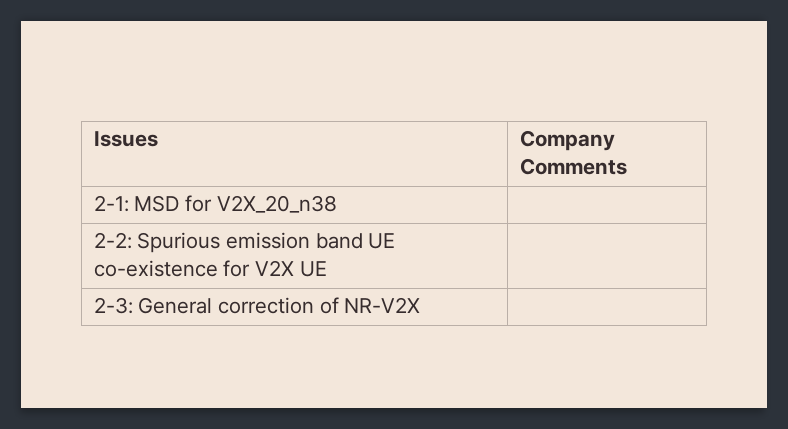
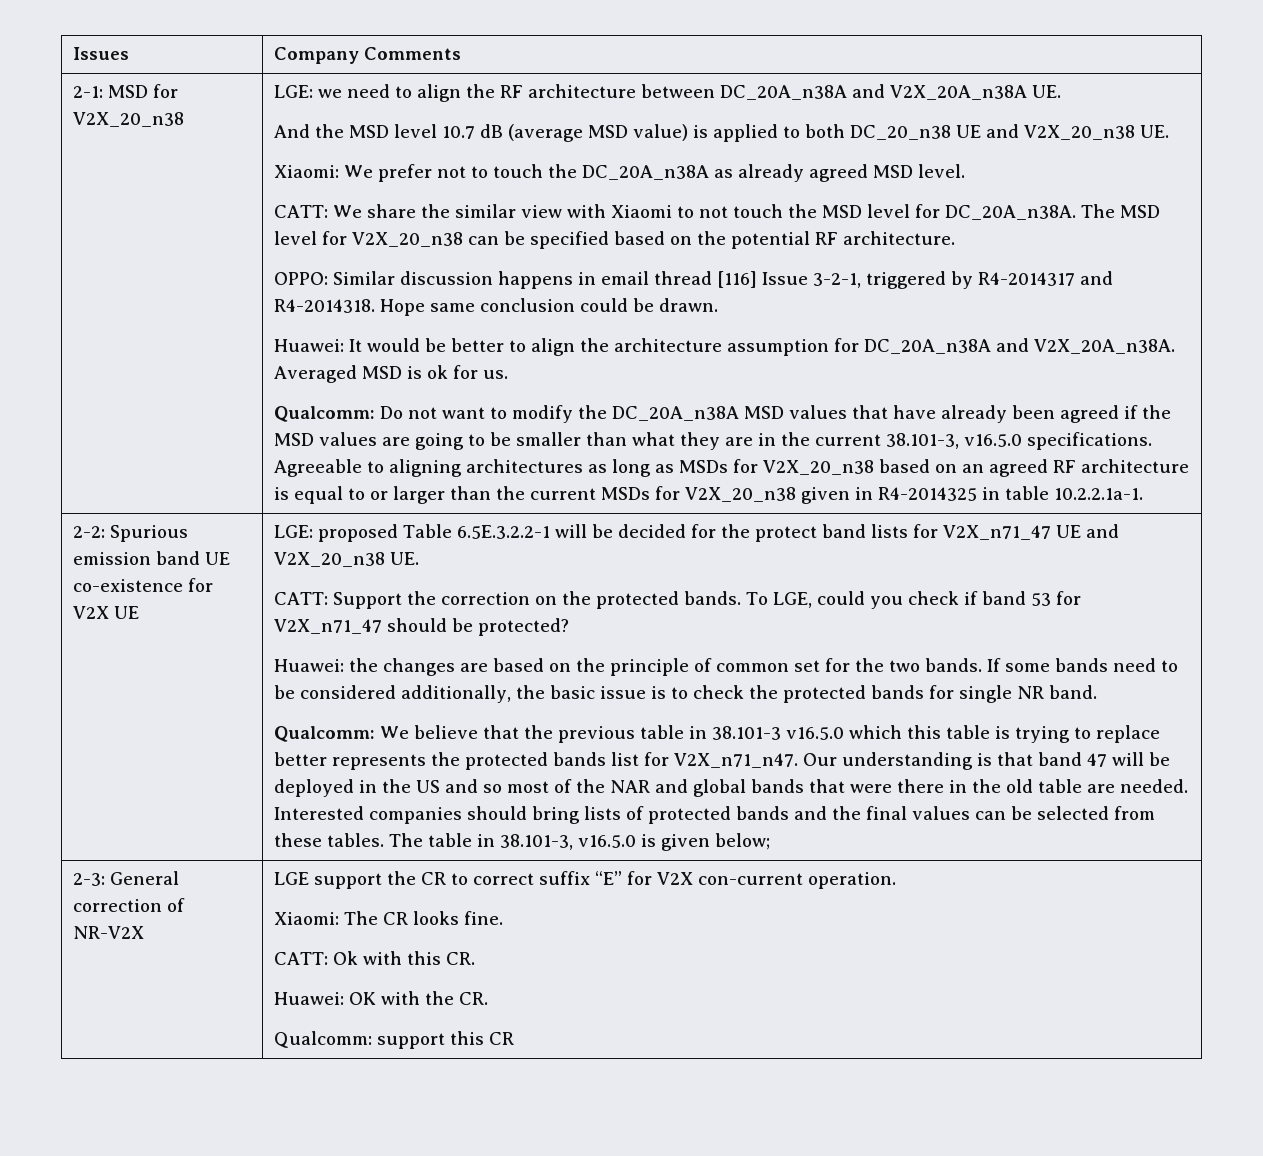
(337, 204) none -> [274,84,1062,102] [274,124,1170,142] [274,164,966,182] [274,204,1161,220] [274,231,956,249] [274,271,1114,289] [274,298,719,316] [274,338,1176,356] [274,365,509,383] [274,405,1172,423] [274,432,1153,450] [274,459,1190,477] [274,486,1144,504] LGE: we need to align the RF architecture between DC_20A_n38A and V2X_20A_n38A UE. // And the MSD level 10.7 dB (average MSD value) is applied to both DC_20_n38 UE and V2X_20_n38 UE. // Xiaomi: We prefer not to touch the DC_20A_n38A as already agreed MSD level. // CATT: We share the similar view with Xiaomi to not touch the MSD level for DC_20A_n38A. The MSD level for V2X_20_n38 can be specified based on the potential RF architecture. // OPPO: Similar discussion happens in email thread [116] Issue 3-2-1, triggered by R4-2014317 and R4-2014318. Hope same conclusion could be drawn. // Huawei: It would be better to align the architecture assumption for DC_20A_n38A and V2X_20A_n38A. Averaged MSD is ok for us. // Qualcomm: Do not want to modify the DC_20A_n38A MSD values that have already been agreed if the MSD values are going to be smaller than what they are in the current 38.101-3, v16.5.0 specifications. Agreeable to aligning architectures as long as MSDs for V2X_20_n38 based on an agreed RF architecture is equal to or larger than the current MSDs for V2X_20_n38 given in R4-2014325 in table 10.2.2.1a-1.
(327, 269) none -> [274,524,1120,542] [274,552,420,567] [274,591,1082,609] [274,618,570,636] [274,658,1179,676] [274,685,1098,703] [274,725,1161,743] [274,752,1171,770] [274,779,1189,797] [274,806,1156,824] [274,833,771,851] LGE: proposed Table 6.5E.3.2.2-1 will be decided for the protect band lists for V2X_n71_47 UE and V2X_20_n38 UE. // CATT: Support the correction on the protected bands. To LGE, could you check if band 53 for V2X_n71_47 should be protected? // Huawei: the changes are based on the principle of common set for the two bands. If some bands need to be considered additionally, the basic issue is to check the protected bands for single NR band. // Qualcomm: We believe that the previous table in 38.101-3 v16.5.0 which this table is trying to replace better represents the protected bands list for V2X_n71_n47. Our understanding is that band 47 will be deployed in the US and so most of the NAR and global bands that were there in the old table are needed. Interested companies should bring lists of protected bands and the final values can be selected from these tables. The table in 38.101-3, v16.5.0 is given below;
(421, 305) none -> [274,871,897,889] [274,911,504,925] [274,951,476,965] [274,991,489,1005] [274,1031,515,1049] LGE support the CR to correct suffix “E” for V2X con-current operation. // Xiaomi: The CR looks fine. // CATT: Ok with this CR. // Huawei: OK with the CR. // Qualcomm: support this CR

